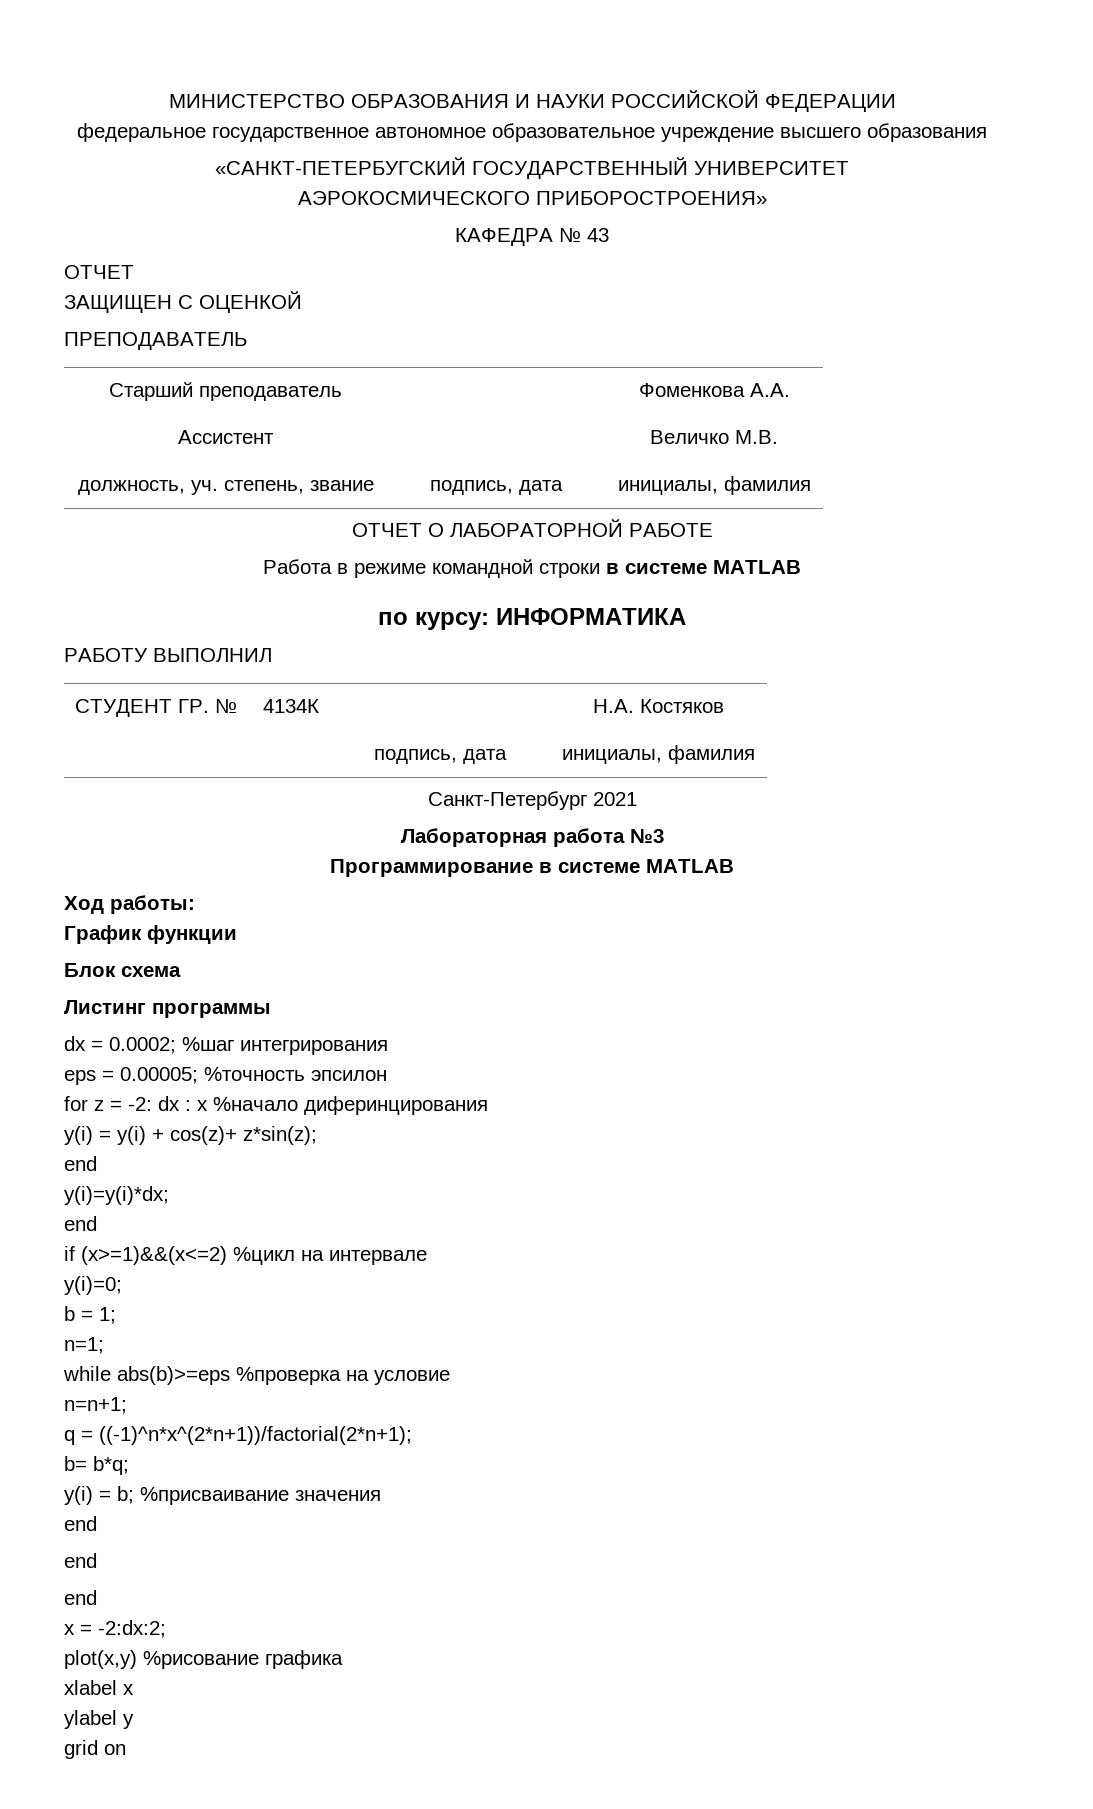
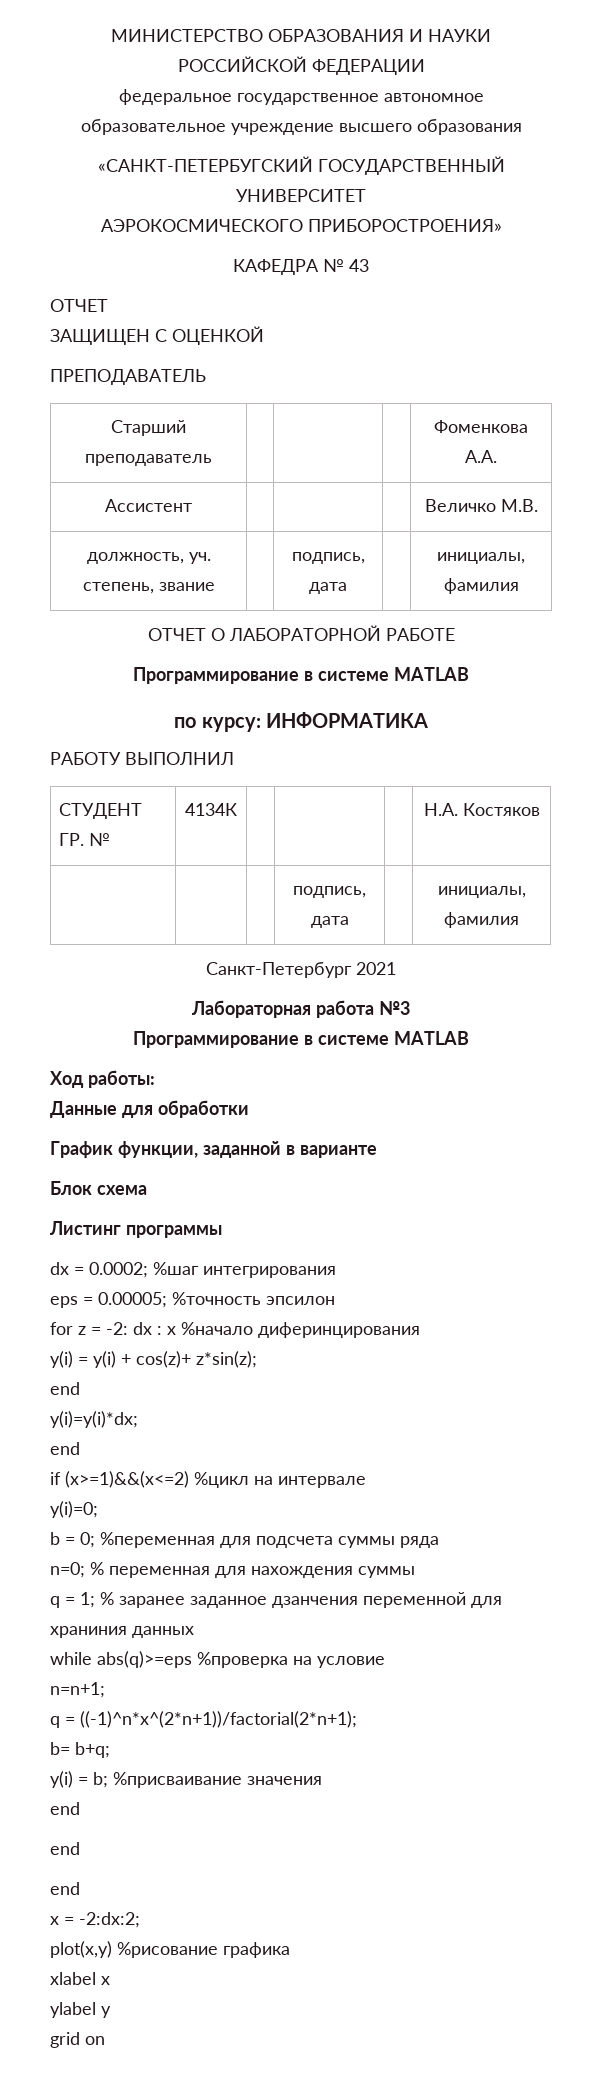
[263,559,600,578] Работа в режиме командной строки -> [133,667,299,684] Программирование
[64,925,237,944] График функции -> [50,1100,249,1118] [50,1141,377,1158] Данные для обработки // График функции, заданной в варианте
[99,1307,116,1324] [64,1337,104,1354] 1; // n=1; -> [80,1532,439,1548] [50,1562,415,1578] [50,1592,502,1608] [50,1626,194,1638] 0; %переменная для подсчета суммы ряда // n=0; % переменная для нахождения суммы // q = 1; % заранее заданное дзанчения переменной для храниния данных
[117,1366,230,1385] abs(b)>=eps -> [97,1651,192,1668] abs(q)>=eps
[93,1456,129,1475] b*q; -> [75,1742,110,1758] b+q;

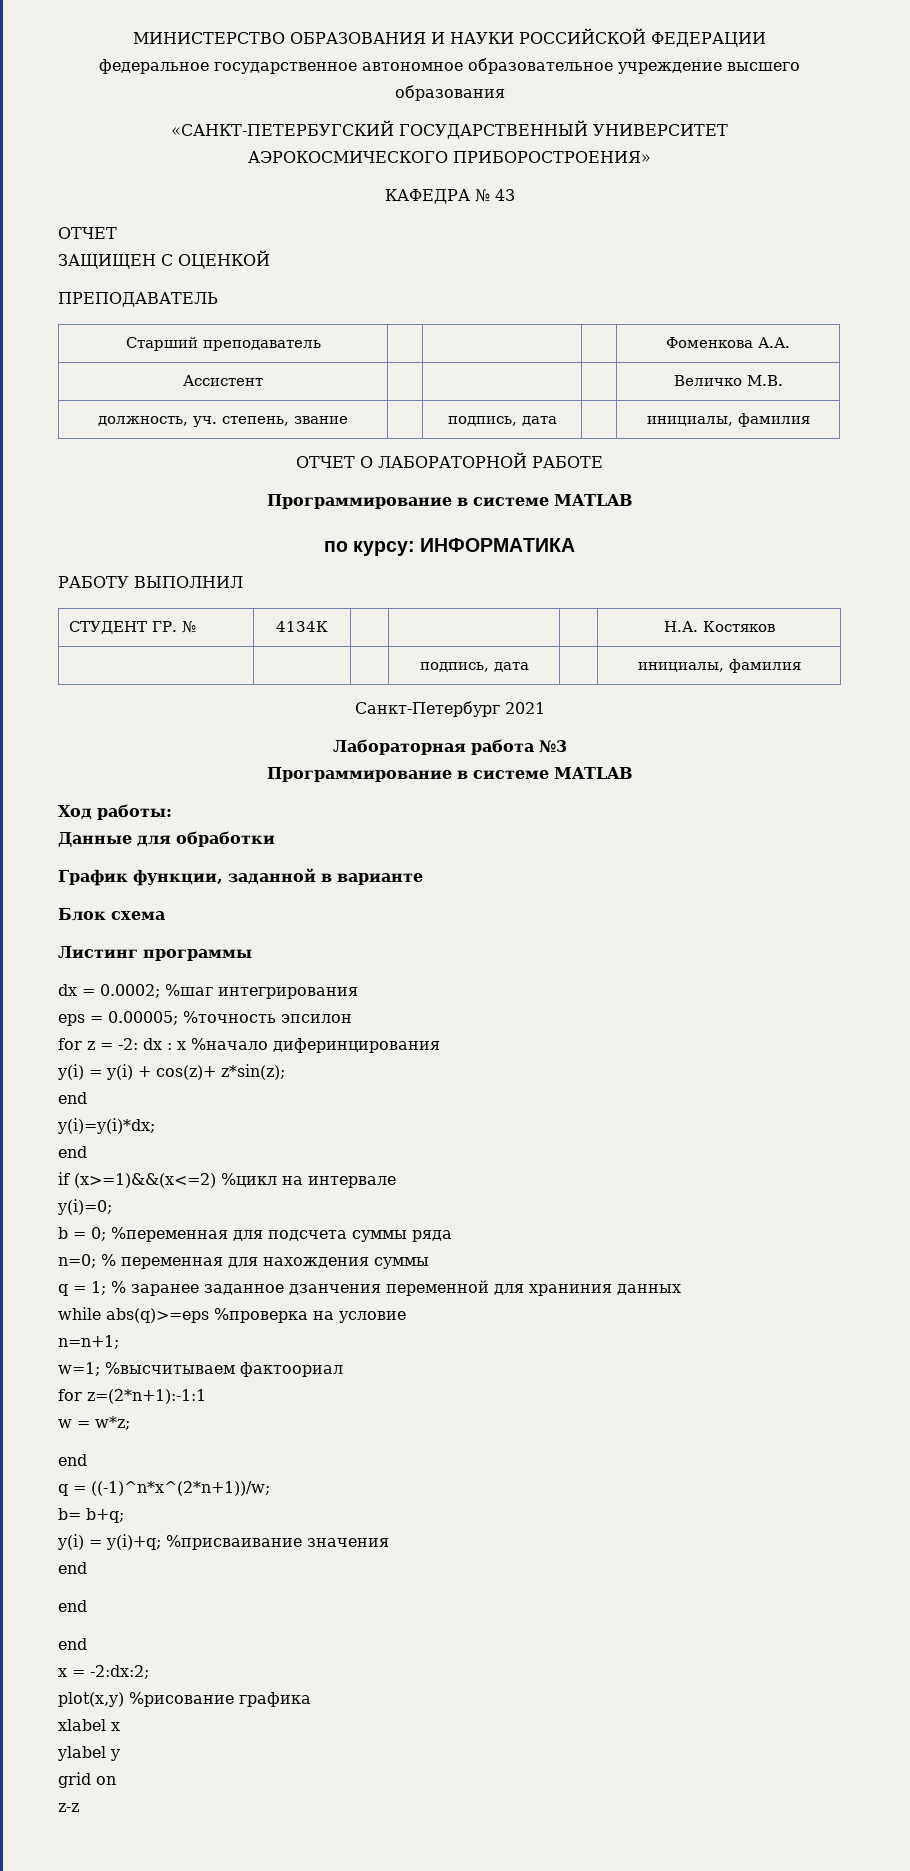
[50,1711,357,1728] // q = ((-1)^n*x^(2*n+1))/factorial(2*n+1); -> [58,1362,343,1377] [58,1389,206,1404] [58,1416,130,1430] [58,1454,87,1466] [58,1481,270,1496] // w=1; %высчитываем фактоориал // for z=(2*n+1):-1:1 // w = w*z; // end // q = ((-1)^n*x^(2*n+1))/w;
[93,1772,108,1788] b; -> [106,1534,161,1550] y(i)+q;
(105, 2040) none -> [58,1803,79,1812] // z-z

